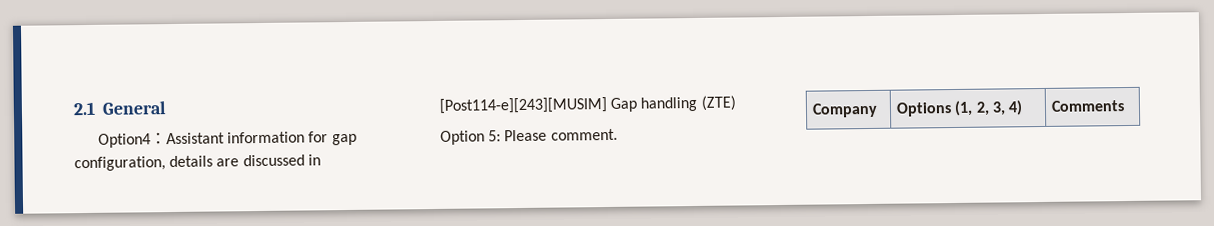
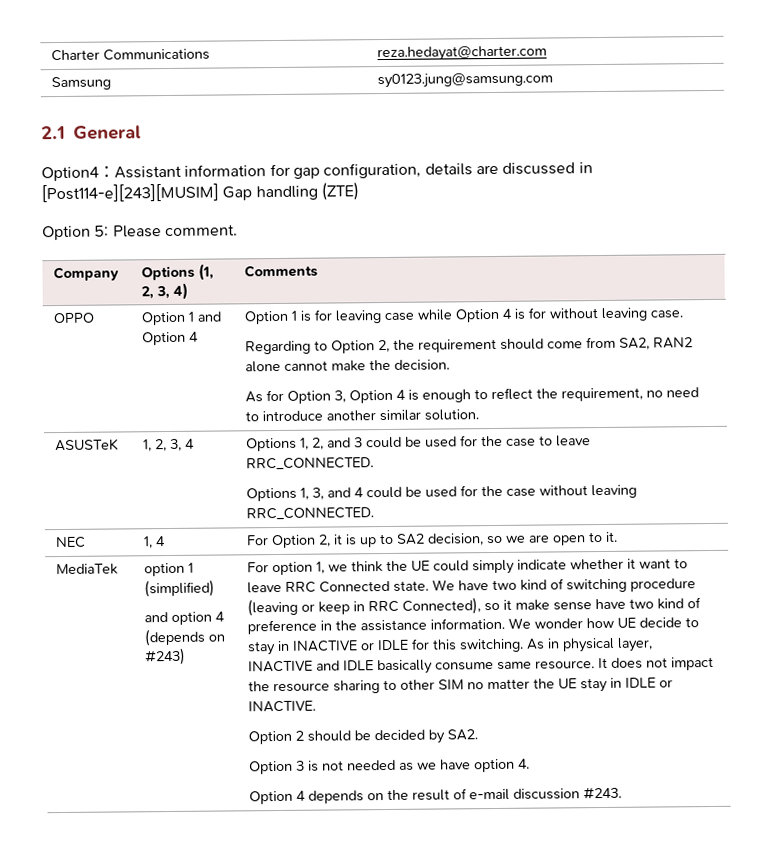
(73, 108) none -> [51,48,211,62] [377,45,548,62] [51,76,112,91] [377,72,554,89] Charter Communications | reza.hedayat@charter.com // Samsung | sy0123.jung@samsung.com //
(1126, 106) none -> [53,312,95,324] [141,311,222,326] [142,331,200,346] [244,307,684,325] [245,336,694,355] [245,359,451,373] [245,387,700,404] [245,409,480,422] [55,438,120,452] [143,438,196,452] [246,435,592,452] [246,457,375,471] [246,484,638,502] [246,507,375,521] [55,536,87,549] [143,536,167,549] [246,531,619,549] [56,563,119,576] [144,562,195,577] [144,579,216,598] [144,611,226,625] [144,628,226,647] [145,647,187,666] [247,558,689,576] [247,578,697,594] [247,597,702,617] [247,617,700,635] [247,637,654,656] [248,656,715,675] [248,677,674,694] [248,700,317,713] [248,729,479,745] [249,758,531,775] [249,786,623,805] // OPPO | Option 1 and Option 4 | Option 1 is for leaving case while Option 4 is for without leaving case. // Regarding to Option 2, the requirement should come from SA2, RAN2 alone cannot make the decision. // As for Option 3, Option 4 is enough to reflect the requirement, no need to introduce another similar solution. // ASUSTeK | 1, 2, 3, 4 | Options 1, 2, and 3 could be used for the case to leave RRC_CONNECTED. // Options 1, 3, and 4 could be used for the case without leaving RRC_CONNECTED. // NEC | 1, 4 | For Option 2, it is up to SA2 decision, so we are open to it. // MediaTek | option 1 (simplified) // and option 4 (depends on #243) | For option 1, we think the UE could simply indicate whether it want to leave RRC Connected state. We have two kind of switching procedure (leaving or keep in RRC Connected), so it make sense have two kind of preference in the assistance information. We wonder how UE decide to stay in INACTIVE or IDLE for this switching. As in physical layer, INACTIVE and IDLE basically consume same resource. It does not impact the resource sharing to other SIM no matter the UE stay in IDLE or INACTIVE. // Option 2 should be decided by SA2. // Option 3 is not needed as we have option 4. // Option 4 depends on the result of e-mail discussion #243.

